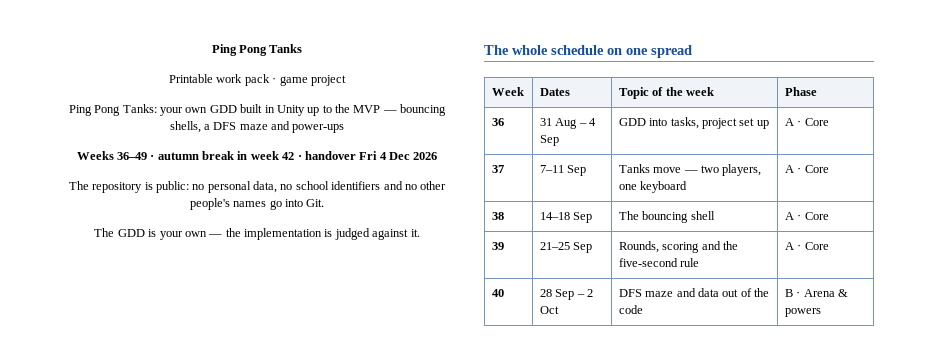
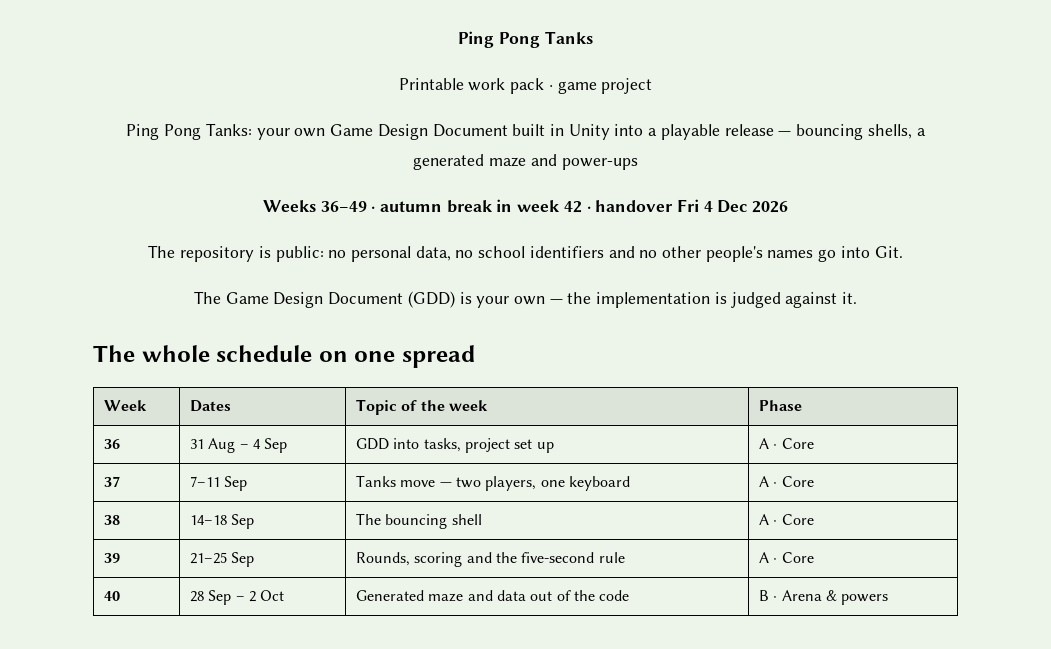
[209,104,381,116] GDD built in Unity up to the MVP -> [330,124,774,140] Game Design Document built in Unity into a playable release
[213,122,237,130] DFS -> [413,154,485,170] generated
[117,229,145,237] GDD -> [225,291,455,308] Game Design Document (GDD)
[618,289,642,297] DFS -> [356,590,425,601] Generated

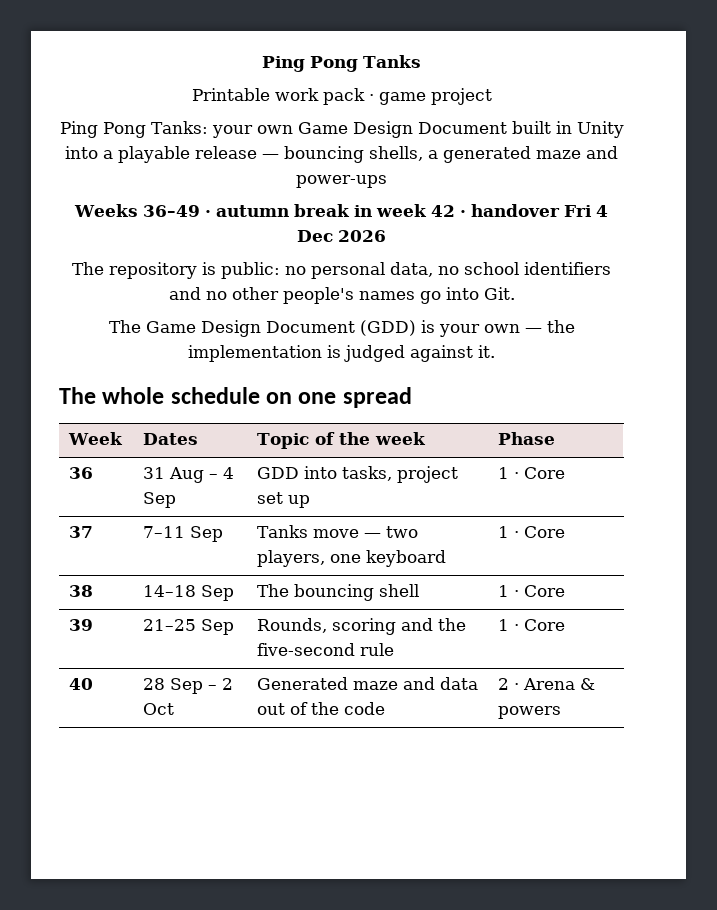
[759,438,770,449] A -> [498,467,510,479] 1
[759,476,770,487] A -> [498,526,510,538] 1
[759,514,770,525] A -> [498,585,510,597] 1
[759,552,770,563] A -> [498,619,510,631] 1
[759,590,770,601] B -> [498,678,510,690] 2

